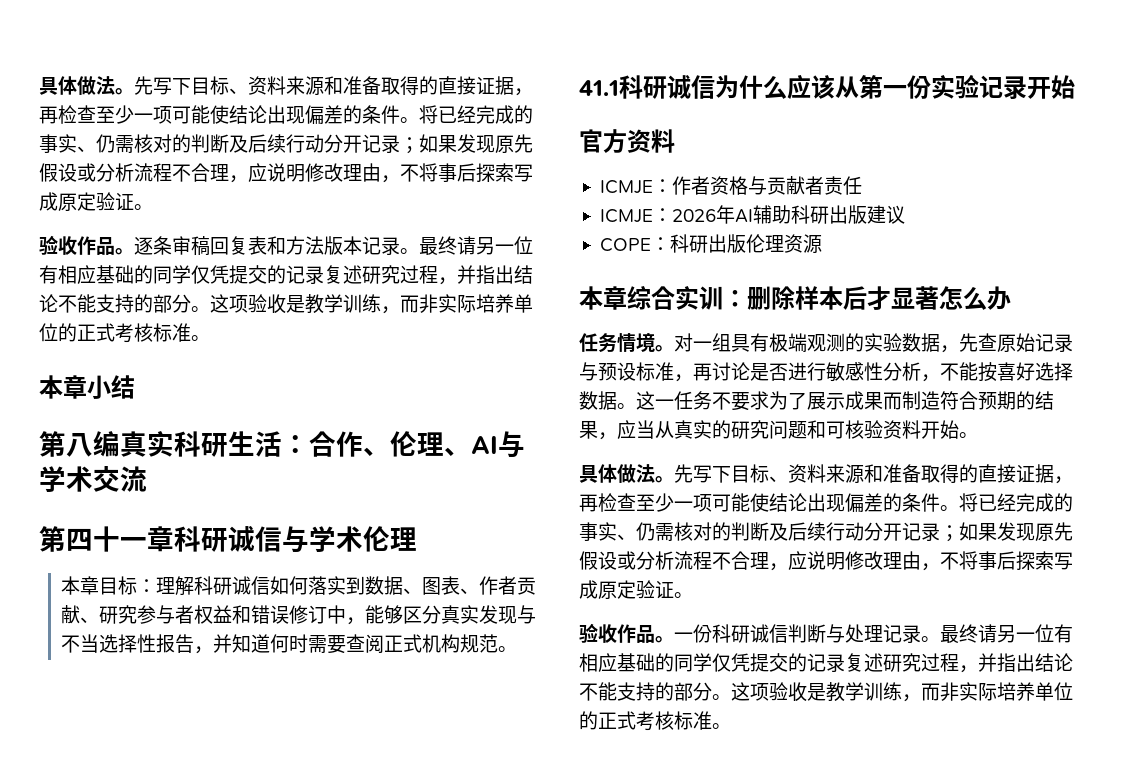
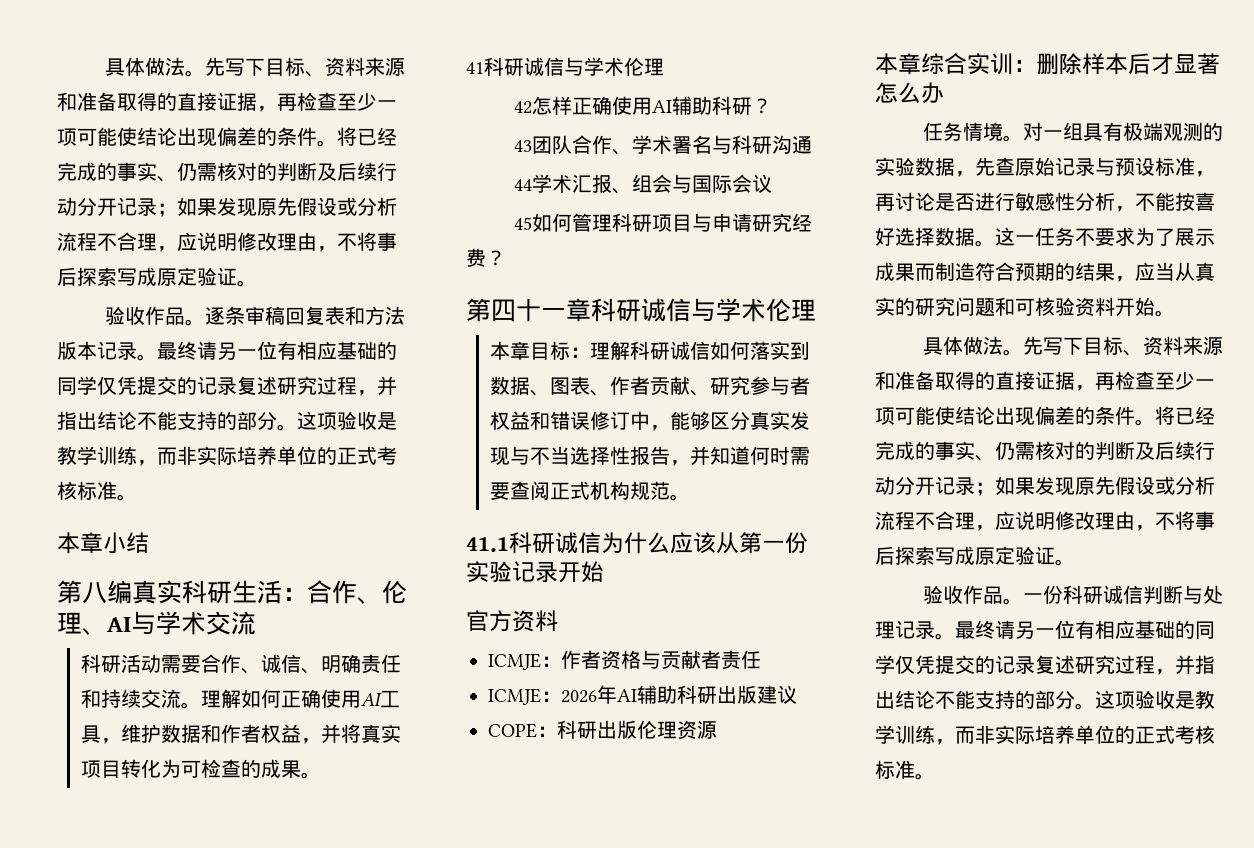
(147, 479) none -> [80,654,401,674] [80,689,400,709] [80,724,401,744] [80,759,321,779] [466,57,664,76] [513,96,772,115] [513,135,812,155] [513,174,772,194] [513,213,812,232] [466,248,506,267] // 科研活动需要合作、诚信、明确责任和持续交流。理解如何正确使用AI工具，维护数据和作者权益，并将真实项目转化为可检查的成果。 // 41科研诚信与学术伦理 // 42怎样正确使用AI辅助科研？ // 43团队合作、学术署名与科研沟通 // 44学术汇报、组会与国际会议 // 45如何管理科研项目与申请研究经费？

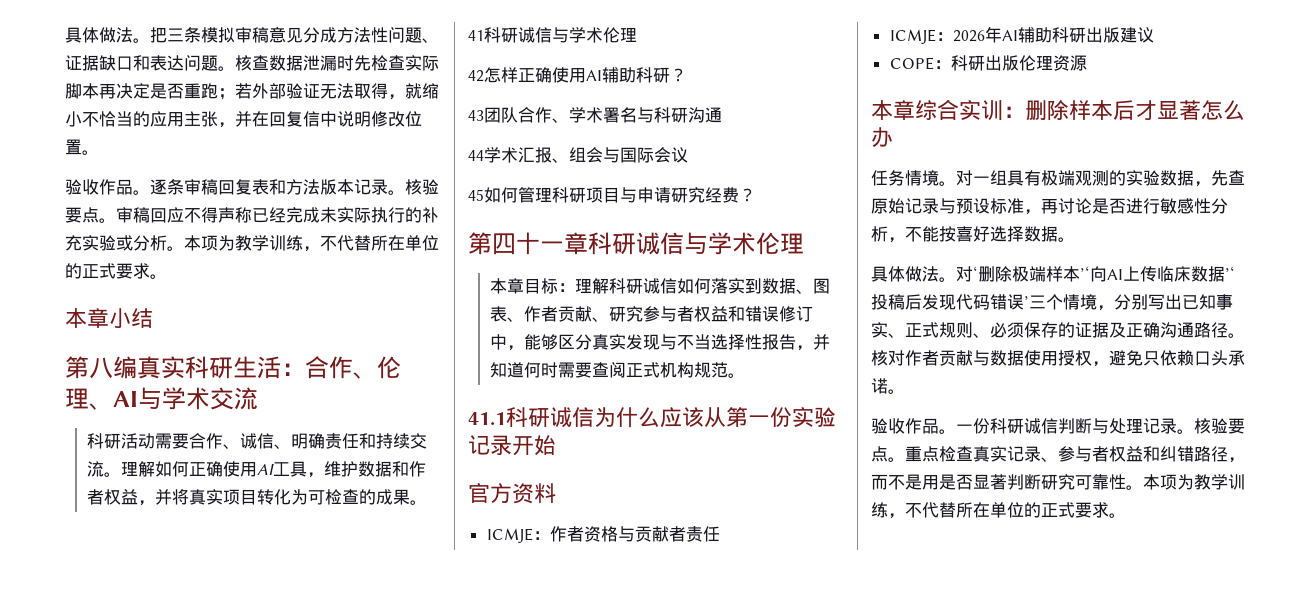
[104,57,405,77] [57,92,397,112] [57,127,397,147] [57,162,397,182] [57,197,397,217] [57,232,397,252] [57,267,237,286] 具体做法。先写下目标、资料来源和准备取得的直接证据，再检查至少一项可能使结论出现偏差的条件。将已经完成的事实、仍需核对的判断及后续行动分开记录；如果发现原先假设或分析流程不合理，应说明修改理由，不将事后探索写成原定验证 -> [65,27,439,43] [65,55,439,71] [65,83,439,100] [65,111,422,128] [65,139,82,155] 具体做法。把三条模拟审稿意见分成方法性问题、证据缺口和表达问题。核查数据泄漏时先检查实际脚本再决定是否重跑；若外部验证无法取得，就缩小不恰当的应用主张，并在回复信中说明修改位置
[157,341,397,360] [57,376,397,396] [57,411,397,431] [57,446,397,466] [57,481,117,500] 最终请另一位有相应基础的同学仅凭提交的记录复述研究过程，并指出结论不能支持的部分。这项验收是教学训练，而非实际培养单位的正式考核标准 -> [405,179,439,195] [65,207,439,223] [65,235,439,252] [65,263,150,279] 核验要点。审稿回应不得声称已经完成未实际执行的补充实验或分析。本项为教学训练，不代替所在单位的正式要求
[995,227,1215,246] [875,262,1215,282] [875,297,1175,317] [922,336,1223,356] [875,371,1215,391] [875,406,1215,426] [875,441,1215,461] [875,476,1215,496] [875,511,1215,531] [875,546,1055,565] 这一任务不要求为了展示成果而制造符合预期的结果，应当从真实的研究问题和可核验资料开始。 // 具体做法。先写下目标、资料来源和准备取得的直接证据，再检查至少一项可能使结论出现偏差的条件。将已经完成的事实、仍需核对的判断及后续行动分开记录；如果发现原先假设或分析流程不合理，应说明修改理由，不将事后探索写成原定验证 -> [871,266,1235,282] [871,294,1233,311] [871,322,1245,338] [871,350,1245,367] [871,378,888,394] // 具体做法。对‘删除极端样本’‘向AI上传临床数据’‘投稿后发现代码错误’三个情境，分别写出已知事实、正式规则、必须保存的证据及正确沟通路径。核对作者贡献与数据使用授权，避免只依赖口头承诺
[955,620,1215,639] [875,655,1215,675] [875,690,1215,710] [875,725,1215,745] [875,760,915,779] 最终请另一位有相应基础的同学仅凭提交的记录复述研究过程，并指出结论不能支持的部分。这项验收是教学训练，而非实际培养单位的正式考核标准 -> [1194,418,1245,434] [871,446,1245,463] [871,474,1245,490] [871,502,1109,519] 核验要点。重点检查真实记录、参与者权益和纠错路径，而不是用是否显著判断研究可靠性。本项为教学训练，不代替所在单位的正式要求

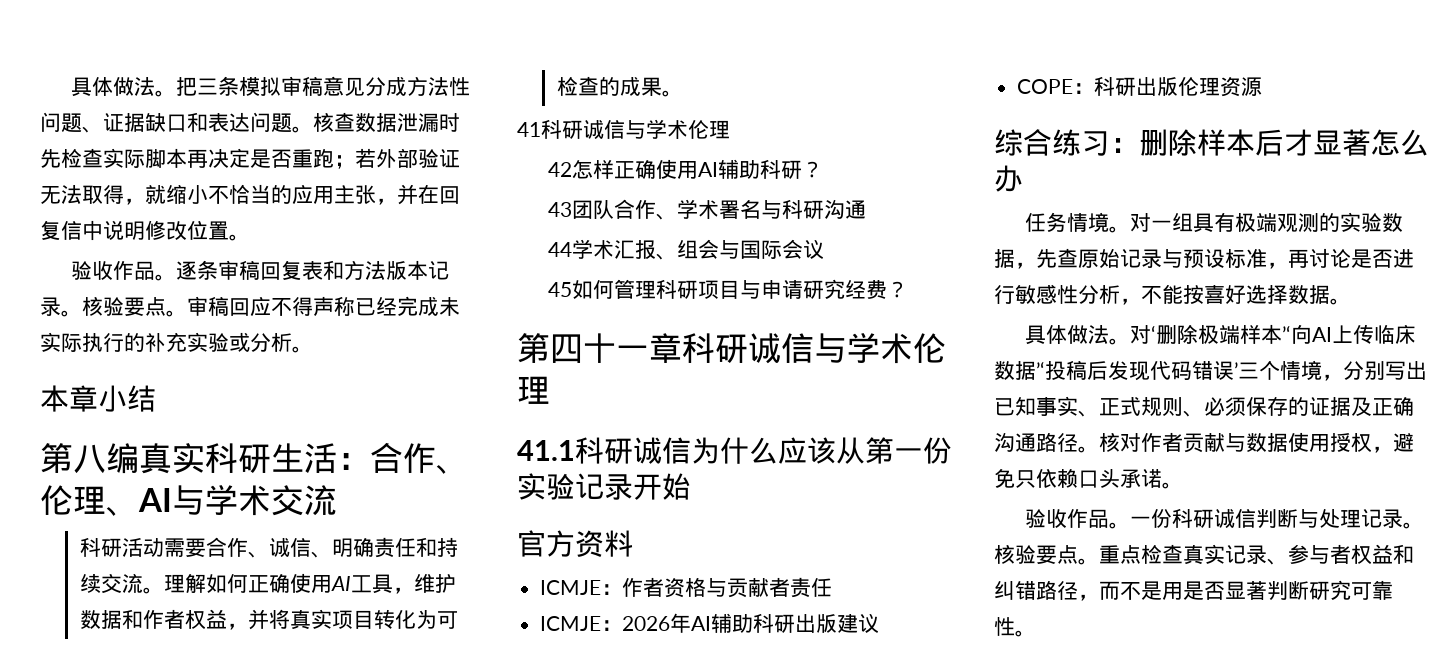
[184,235,439,252] [65,263,167,279] 本项为教学训练，不代替所在单位的正式要求。 -> (313, 349) none
[489,278,830,294] [489,306,813,322] [489,334,830,351] [489,362,745,378] // 本章目标：理解科研诚信如何落实到数据、图表、作者贡献、研究参与者权益和错误修订中，能够区分真实发现与不当选择性报告，并知道何时需要查阅正式机构规范。 -> (550, 390) none
[871,99,1003,121] 本章综合实训 -> [994,129,1110,156] 综合练习
[1143,474,1245,490] [871,502,1126,519] 本项为教学训练，不代替所在单位的正式要求。 -> (1036, 633) none

